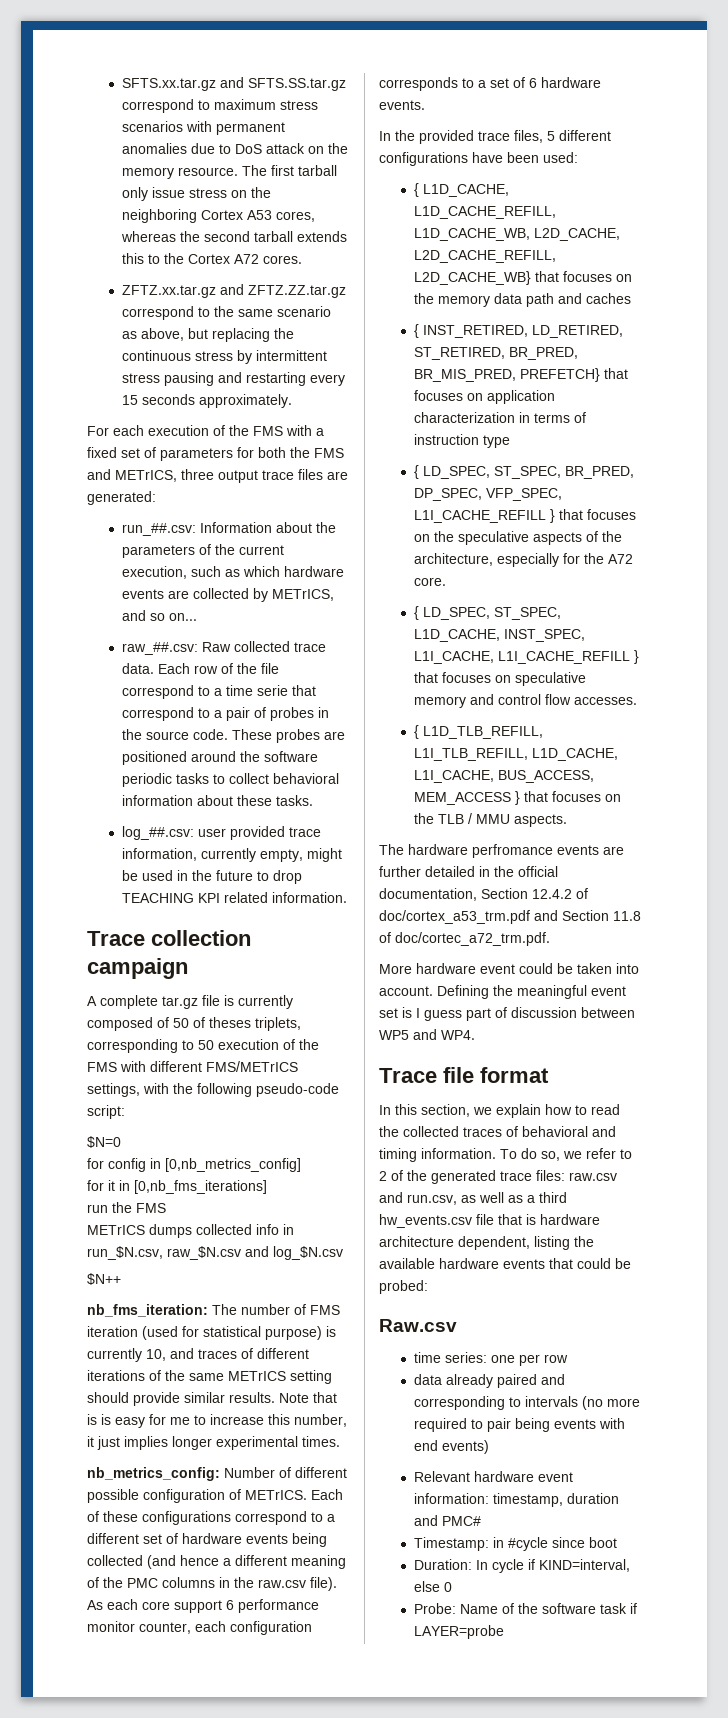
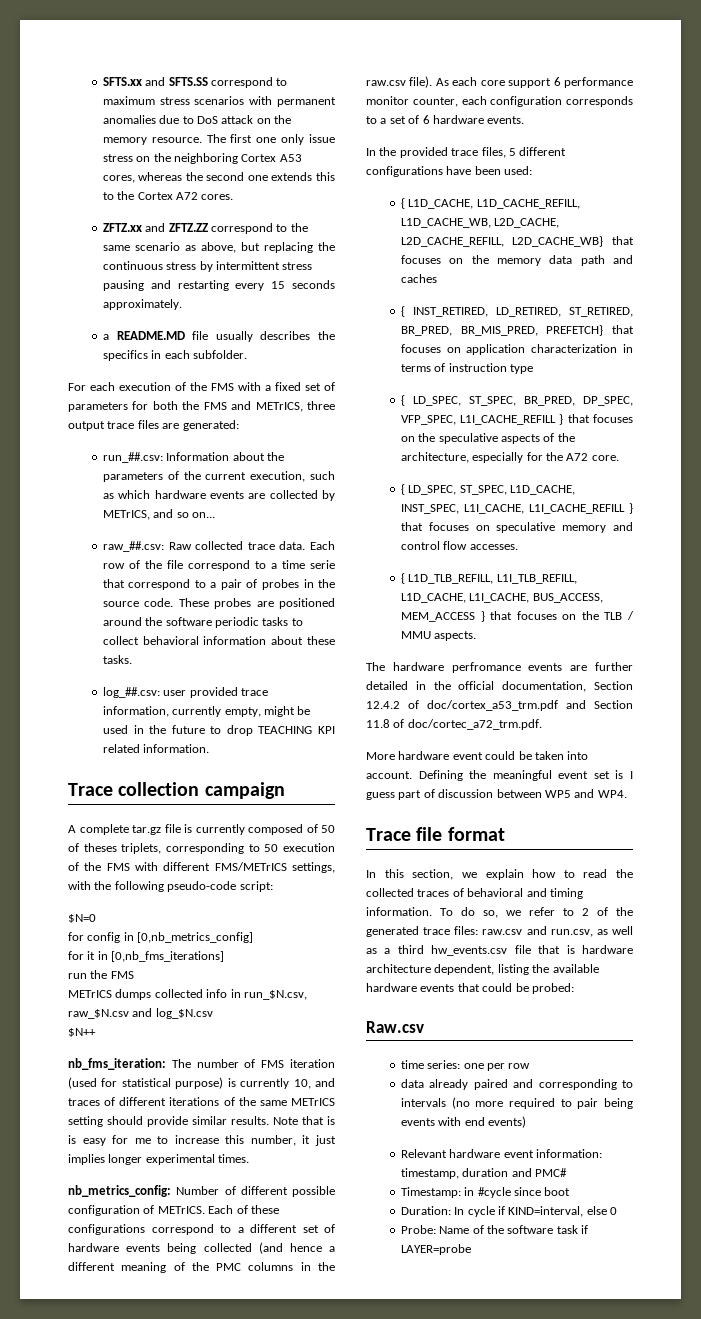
[121,77,346,91] SFTS.xx.tar.gz and SFTS.SS.tar.gz -> [102,77,208,86] SFTS.xx and SFTS.SS
[297,165,337,176] tarball -> [256,137,277,143] one
[253,231,293,242] tarball -> [247,175,268,181] one
[121,284,346,298] ZFTZ.xx.tar.gz and ZFTZ.ZZ.tar.gz -> [102,223,209,232] ZFTZ.xx and ZFTZ.ZZ
(292, 401) none -> [102,331,335,342] [102,350,248,361] // a README.MD file usually describes the specifics in each subfolder.

